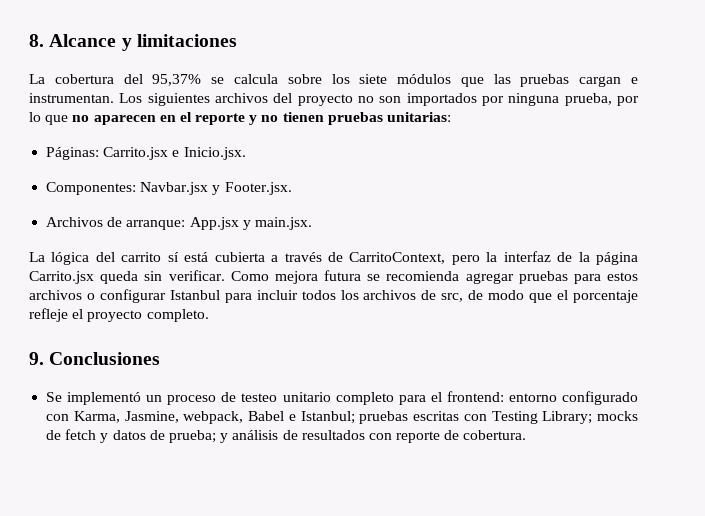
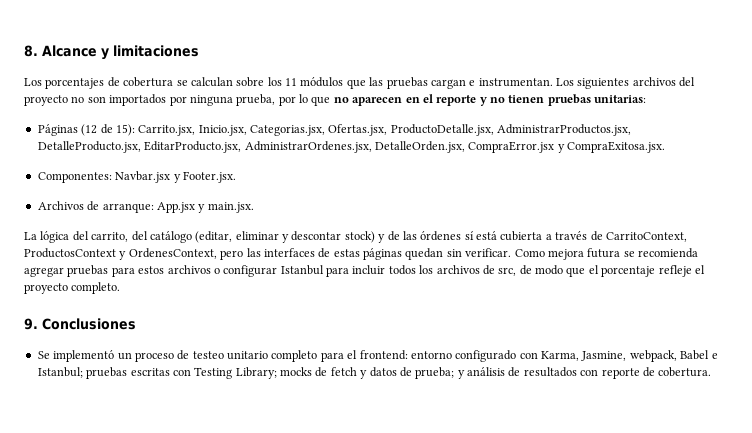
[29,74,278,86] La cobertura del 95,37% se calcula -> [24,77,233,89] Los porcentajes de cobertura se calculan
[359,74,388,84] siete -> [285,78,297,86] 11
[46,147,246,160] Páginas: Carrito.jsx e Inicio.jsx. -> [37,124,632,136] [37,141,665,153] Páginas (12 de 15): Carrito.jsx, Inicio.jsx, Categorias.jsx, Ofertas.jsx, ProductoDetalle.jsx, AdministrarProductos.jsx, DetalleProducto.jsx, EditarProducto.jsx, AdministrarOrdenes.jsx, DetalleOrden.jsx, CompraError.jsx y CompraExitosa.jsx.
[121,252,162,262] carrito -> [91,231,462,243] carrito, del catálogo (editar, eliminar y descontar stock) y de las órdenes
[451,251,638,265] [29,271,139,284] pero la interfaz de la página Carrito.jsx queda -> [24,248,444,260] ProductosContext y OrdenesContext, pero las interfaces de estas páginas quedan

